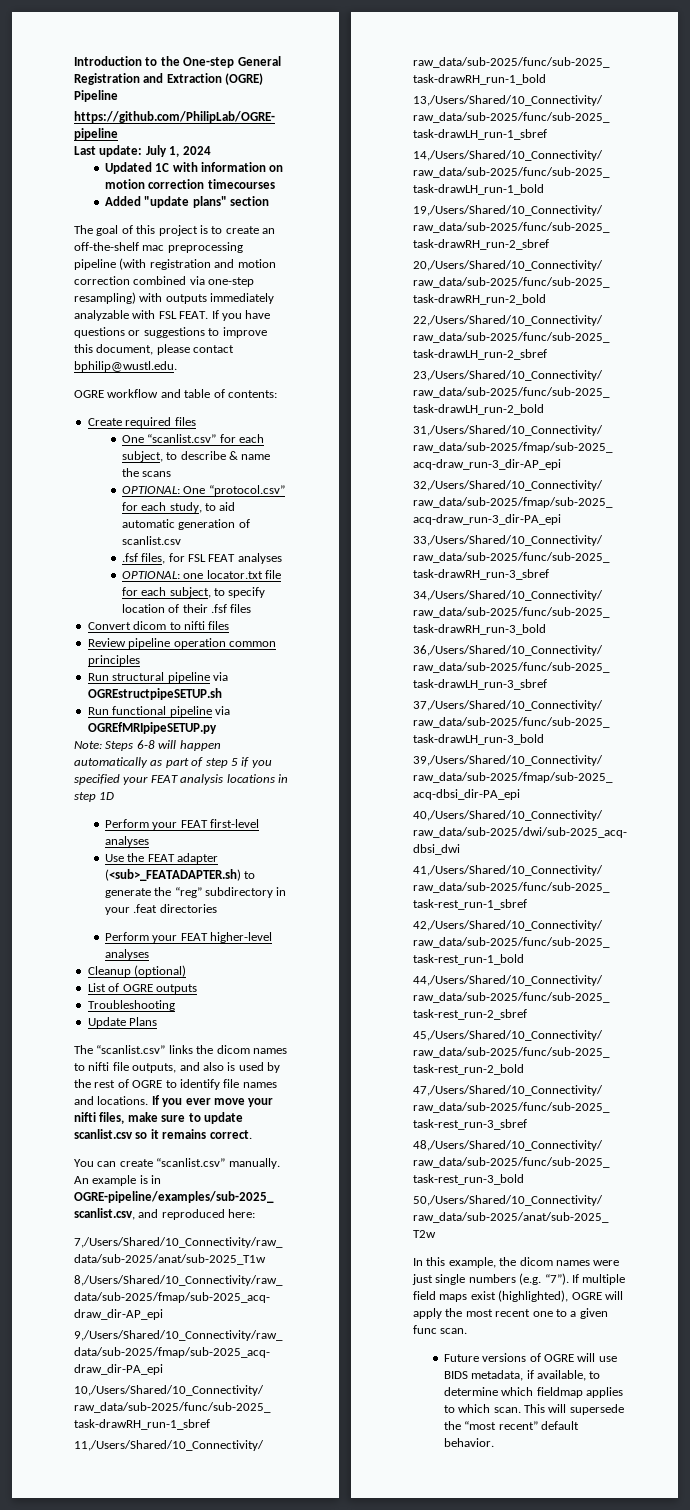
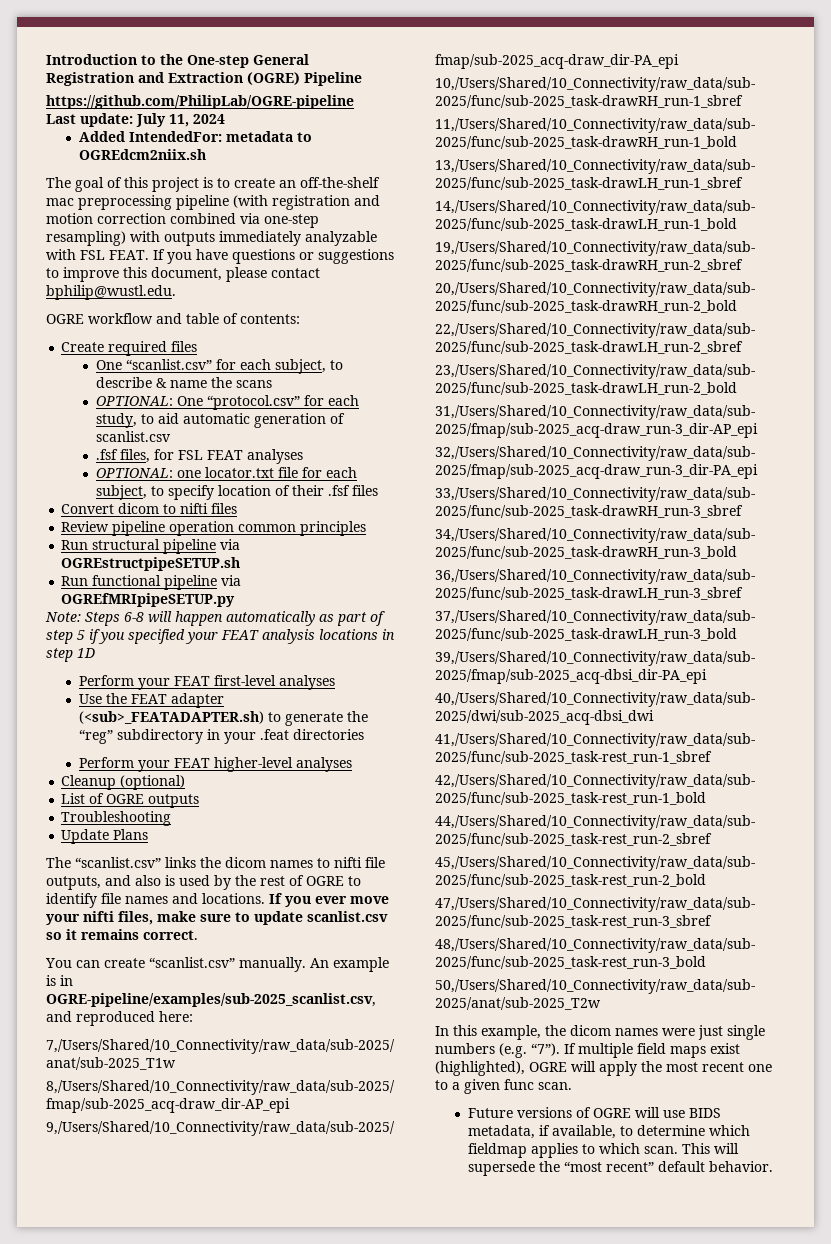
[169,146,180,157] 1, -> [169,114,189,127] 11,
[104,162,284,174] [104,179,275,189] [104,196,269,208] Updated 1C with information on motion correction timecourses // Added "update plans" section -> [78,131,312,142] [78,149,206,160] Added IntendedFor: metadata to OGREdcm2niix.sh

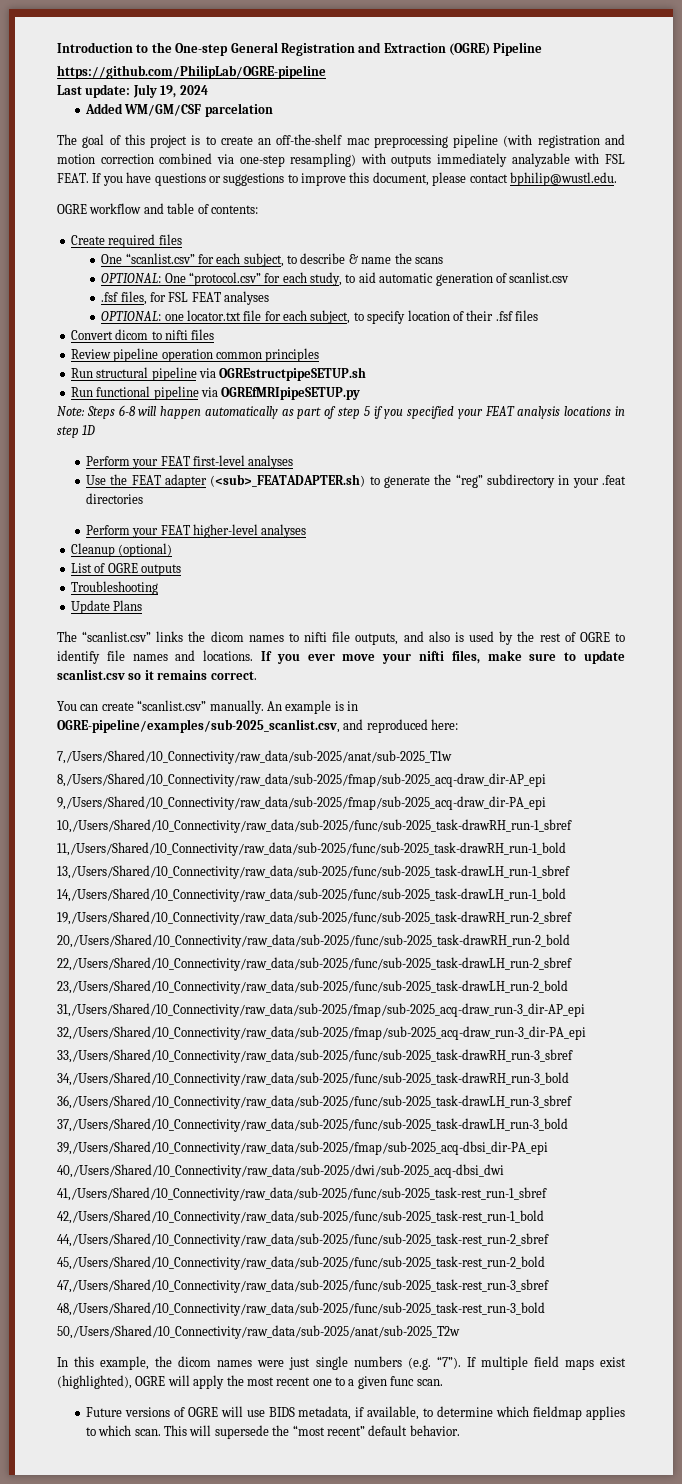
[169,114,189,127] 11, -> [160,85,177,98] 19,
[128,131,312,142] [78,149,206,160] IntendedFor: metadata to OGREdcm2niix.sh -> [124,103,273,117] WM/GM/CSF parcelation

